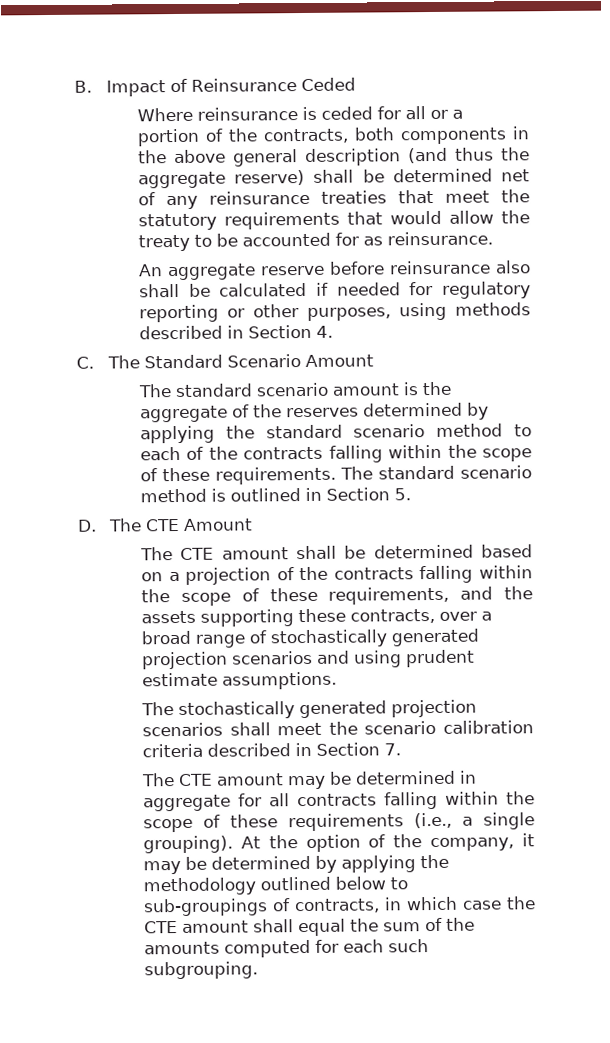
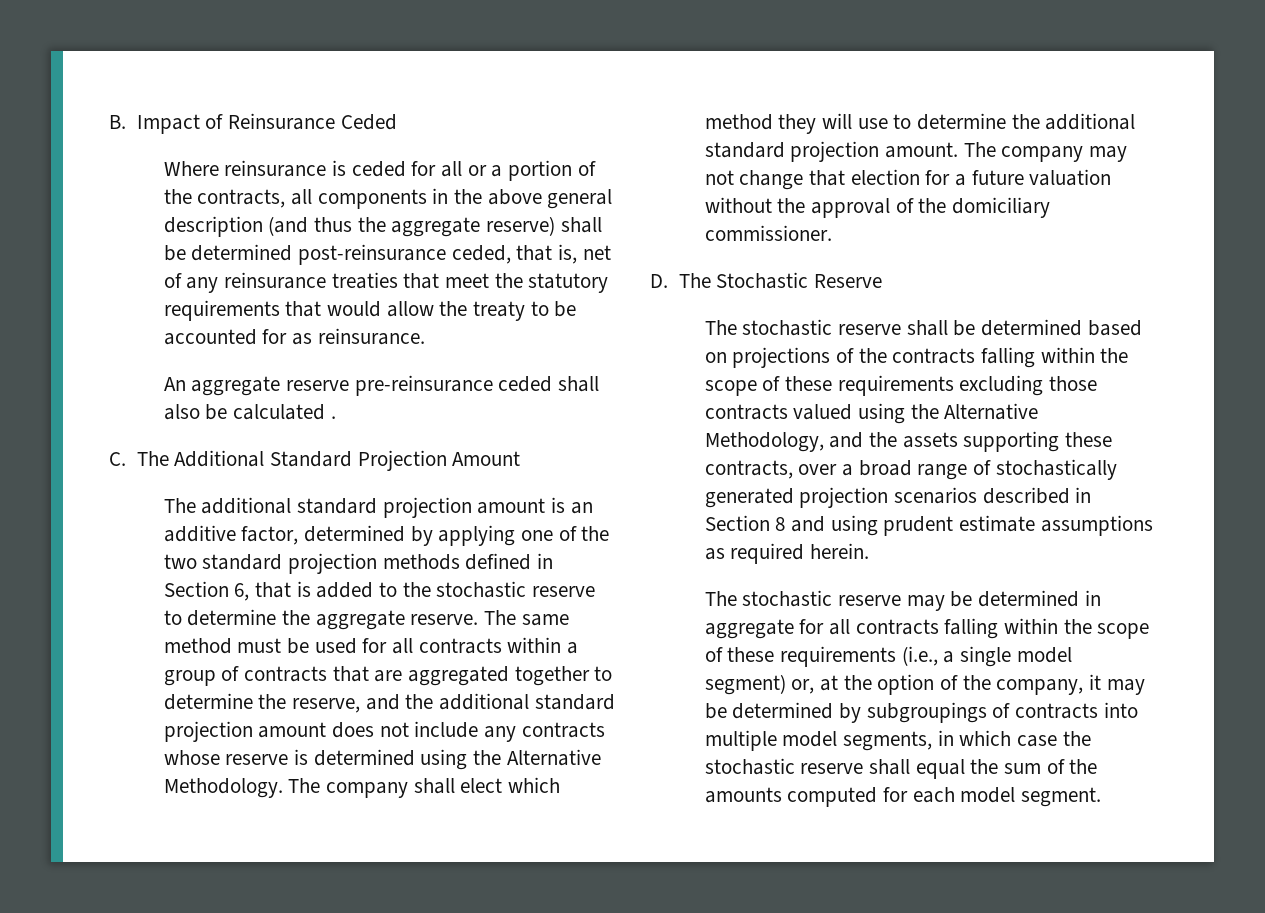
[354,127,396,141] both -> [291,189,313,205] all
(493, 175) none -> [298,244,578,265] post-reinsurance ceded, that is,
[329,260,531,275] [139,281,531,299] [139,302,531,323] [139,324,334,340] before reinsurance also shall be calculated if needed for regulatory reporting or other purposes, using methods described in Section 4. -> [354,375,600,396] [163,404,336,420] pre-reinsurance ceded shall also be calculated .
[143,354,374,369] [138,381,453,398] [140,402,490,423] [140,423,532,444] [140,444,532,463] [140,465,532,485] [140,487,412,503] [77,518,253,532] [140,544,533,561] [141,565,533,585] [141,586,450,606] Standard Scenario Amount // The standard scenario amount is the aggregate of the reserves determined by applying the standard scenario method to each of the contracts falling within the scope of these requirements. The standard scenario method is outlined in Section 5. // D. The CTE Amount // The CTE amount shall be determined based on a projection of the contracts falling within the scope of these requirements, -> [174,450,521,471] [163,497,593,518] [163,525,610,546] [163,553,554,574] [163,581,596,601] [163,609,569,630] [163,637,579,654] [163,666,613,686] [163,693,615,713] [163,721,605,742] [163,749,601,770] [163,777,561,798] [704,113,1136,134] [704,141,1128,162] [704,169,1112,190] [704,197,1051,218] [704,225,832,241] [650,272,882,289] [704,319,1142,336] [704,347,1129,368] [704,375,1098,396] [704,403,1039,424] [704,432,824,452] Additional Standard Projection Amount // The additional standard projection amount is an additive factor, determined by applying one of the two standard projection methods defined in Section 6, that is added to the stochastic reserve to determine the aggregate reserve. The same method must be used for all contracts within a group of contracts that are aggregated together to determine the reserve, and the additional standard projection amount does not include any contracts whose reserve is determined using the Alternative Methodology. The company shall elect which method they will use to determine the additional standard projection amount. The company may not change that election for a future valuation without the approval of the domiciliary commissioner. // D. The Stochastic Reserve // The stochastic reserve shall be determined based on projections of the contracts falling within the scope of these requirements excluding those contracts valued using the Alternative Methodology,
[317,649,476,668] [142,671,338,690] [141,699,478,719] [142,720,534,737] [142,742,402,758] [141,773,285,787] and using prudent estimate assumptions. // The stochastically generated projection scenarios shall meet the scenario calibration criteria described in Section 7. // The CTE amount -> [982,487,1092,504] [704,515,1153,536] [704,543,870,564] [704,590,902,607] described in Section 8 and using prudent estimate assumptions as required herein. // The stochastic reserve
[143,835,261,854] grouping). At -> [1016,647,1072,663] [704,674,839,695] model segment) or, at
[341,854,450,873] [143,876,409,896] [143,898,381,917] applying the methodology outlined below to sub-groupings of contracts, -> [866,702,1138,723] [704,730,933,751] subgroupings of contracts into multiple model segments,
[144,920,250,934] CTE amount -> [704,758,864,775] stochastic reserve
[388,939,430,953] [144,961,259,980] such subgrouping. -> [960,787,1102,807] model segment.

